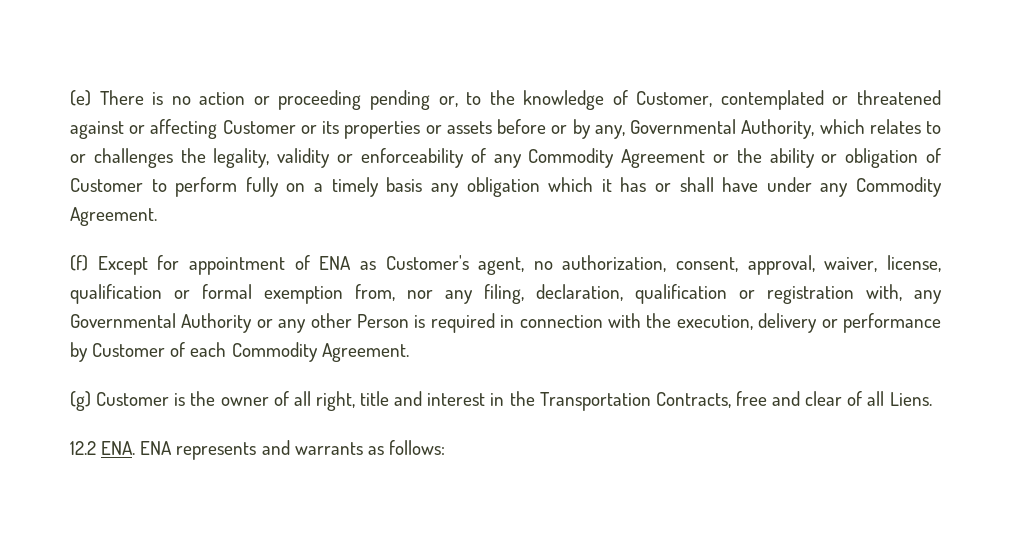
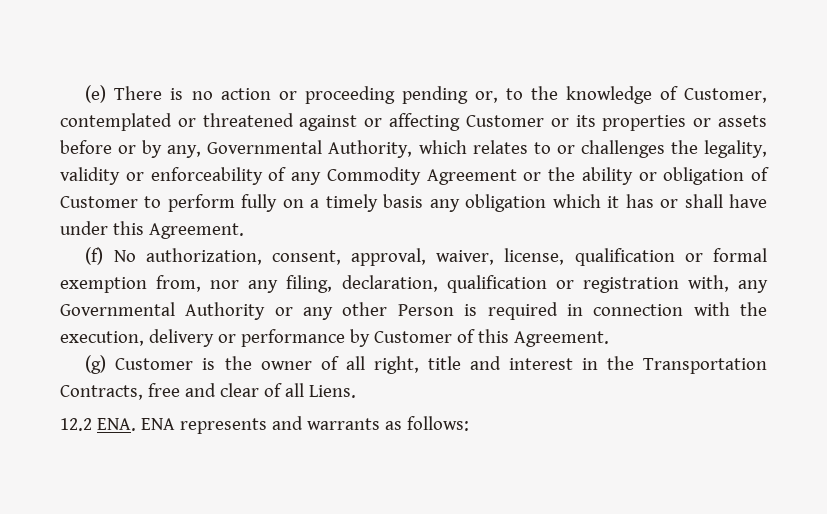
[820,177,942,197] any Commodity -> [112,221,144,235] this
[97,255,553,275] Except for appointment of ENA as Customer's agent, no -> [113,250,136,262] No
[190,342,318,362] each Commodity -> [477,329,509,343] this

